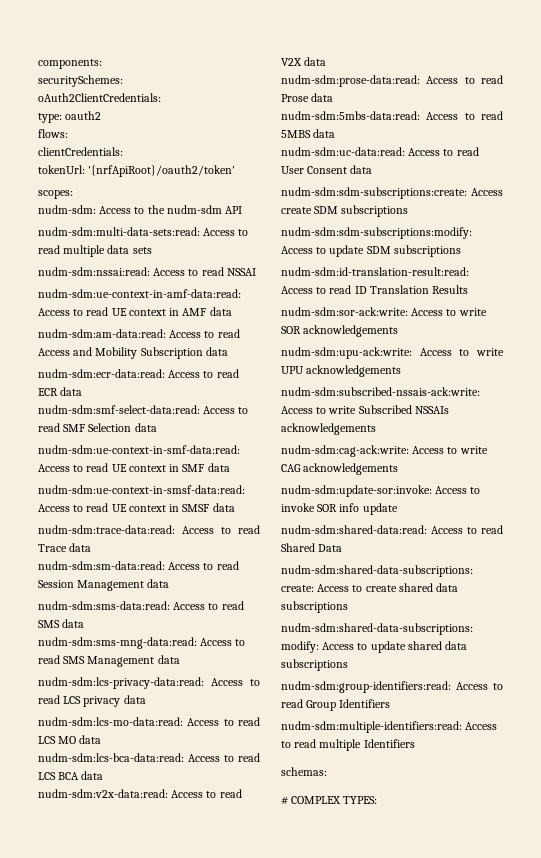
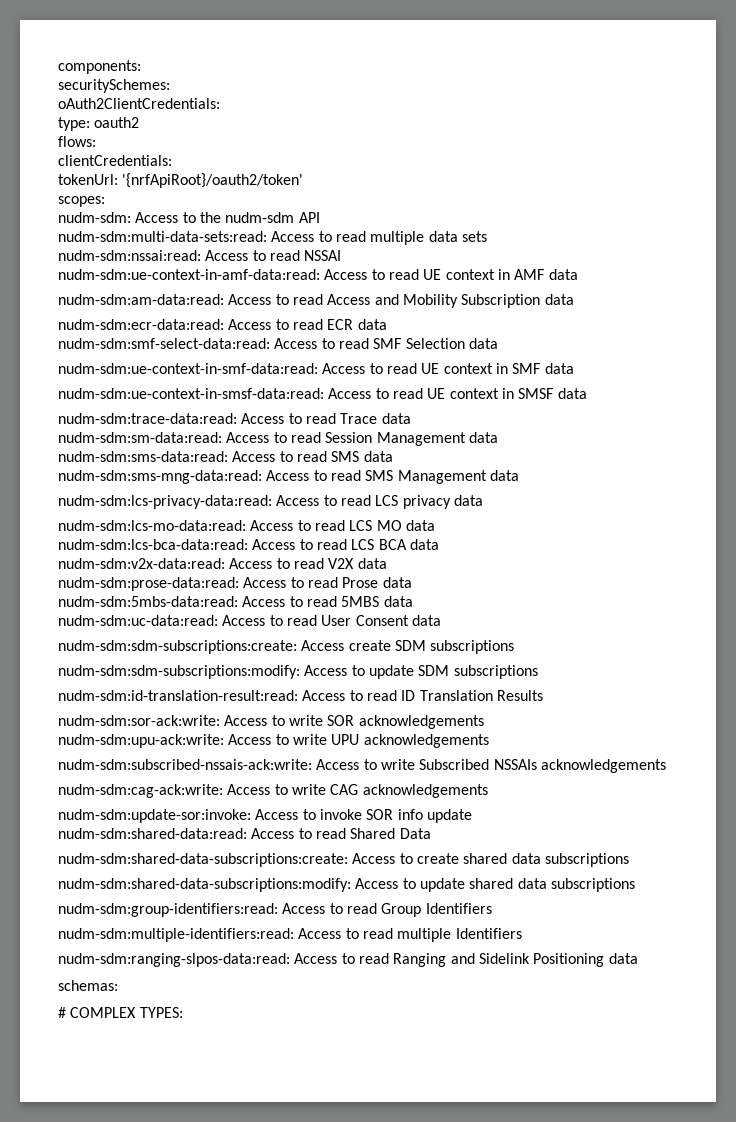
(415, 743) none -> [58,953,638,967] // nudm-sdm:ranging-slpos-data:read: Access to read Ranging and Sidelink Positioning data

